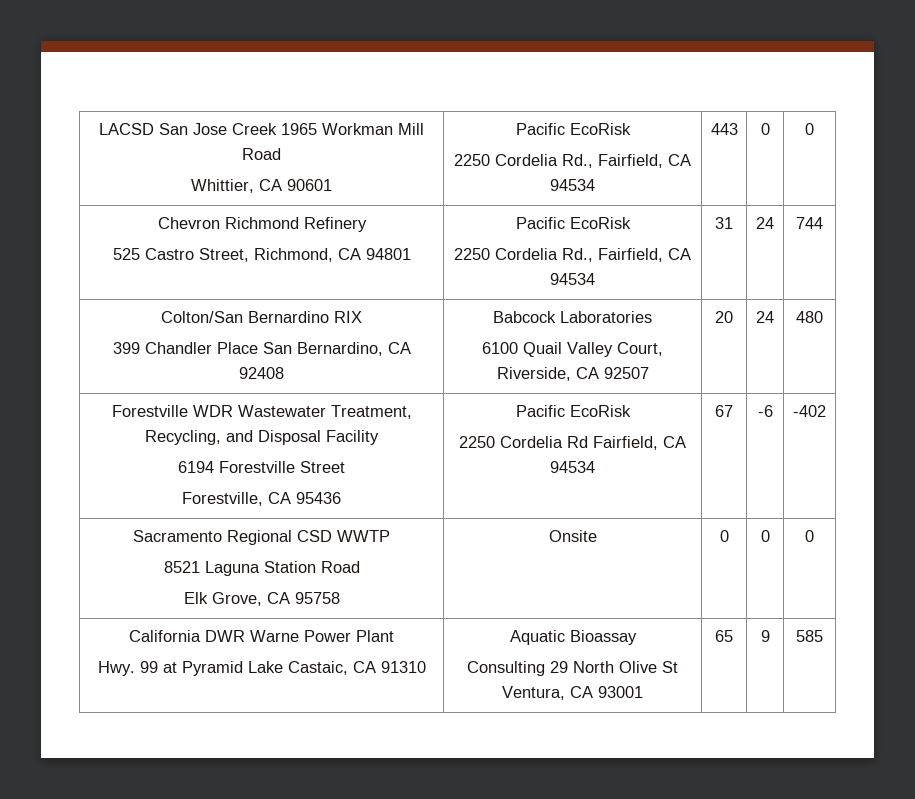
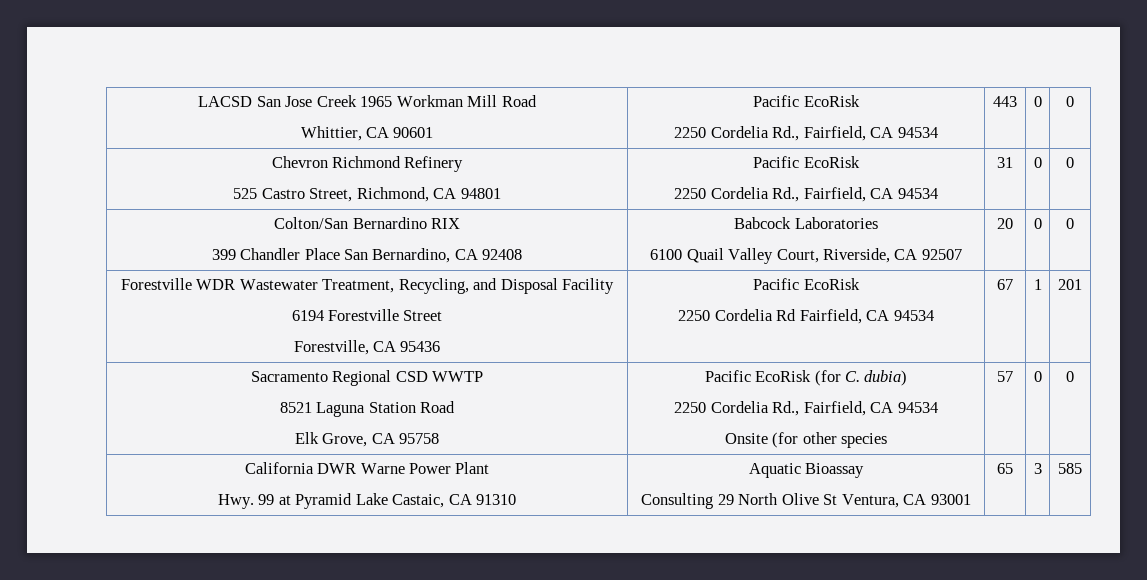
[756,217,774,229] [796,217,823,229] 24 | 744 -> [1033,157,1042,168] [1066,157,1074,168] 0 | 0
[756,311,774,323] [796,311,823,323] 24 | 480 -> [1033,218,1042,229] [1066,218,1074,229] 0 | 0
[757,405,773,417] [793,405,826,417] -6 | -402 -> [1033,279,1042,290] [1058,279,1082,290] 1 | 201
[548,530,597,542] [719,530,729,542] Onsite | 0 -> [704,370,908,386] [674,401,938,416] [724,432,888,448] [997,371,1013,382] Pacific EcoRisk (for C. dubia) // 2250 Cordelia Rd., Fairfield, CA 94534 // Onsite (for other species | 57
[760,630,770,642] 9 -> [1033,463,1042,474] 3

